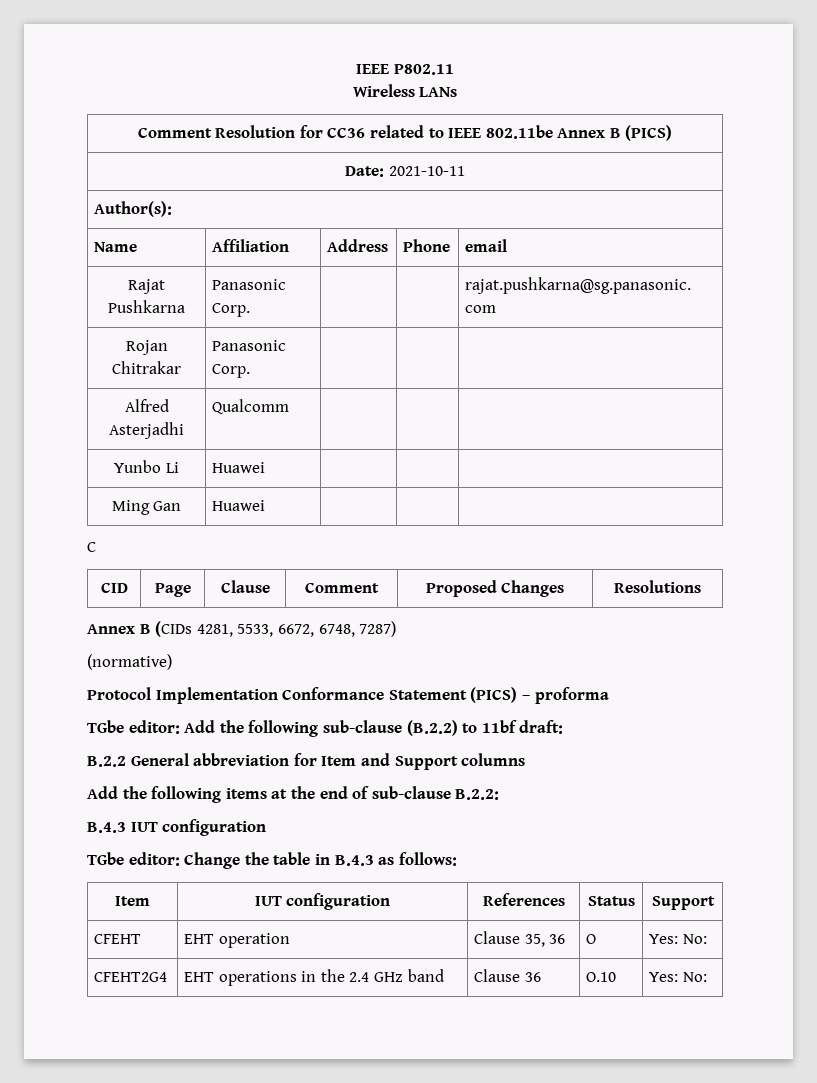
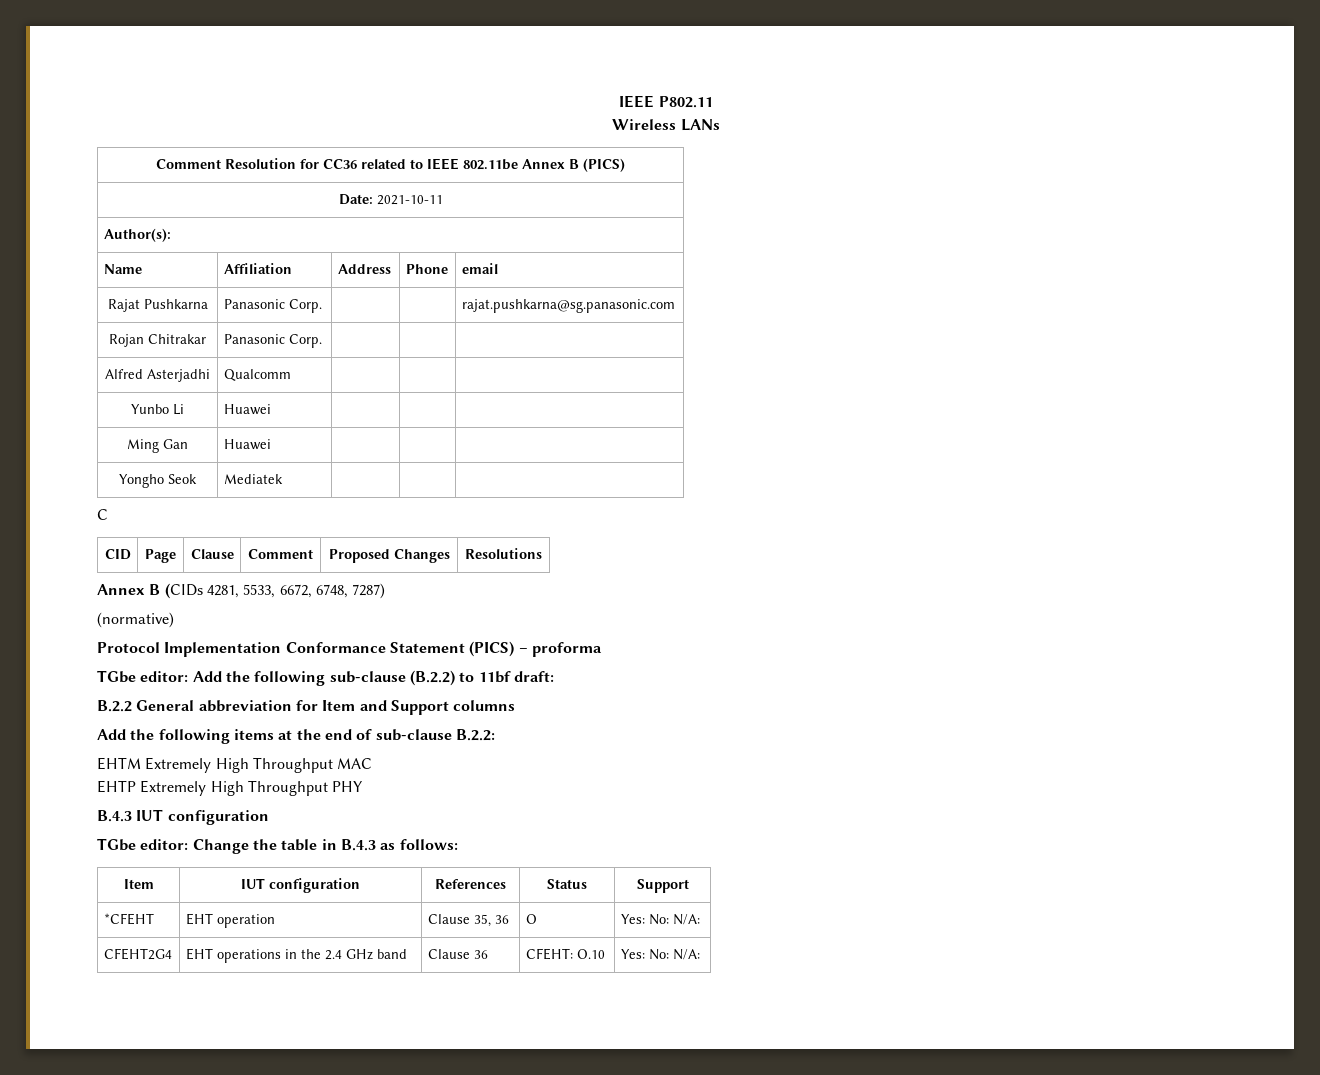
(266, 505) none -> [119,474,197,488] [223,474,283,484] // Yongho Seok | Mediatek | | |
(500, 794) none -> [97,757,373,773] [97,780,364,796] // EHTM Extremely High Throughput MAC // EHTP Extremely High Throughput PHY
[94,934,142,944] CFEHT -> [103,913,154,925] *CFEHT
(707, 939) none -> [672,914,700,925] N/A:
(541, 977) none -> [525,948,573,960] CFEHT:
(707, 977) none -> [672,949,700,960] N/A:

